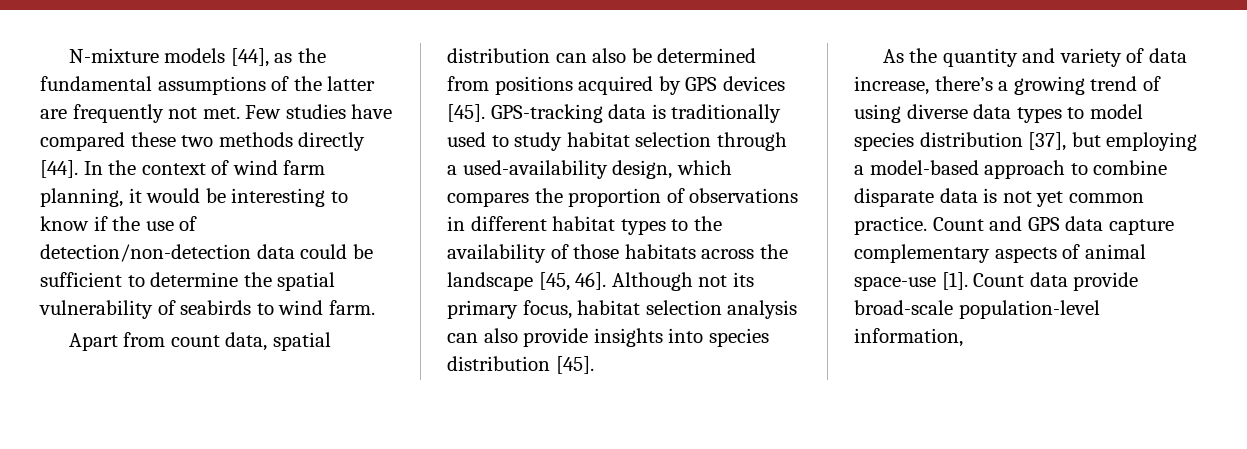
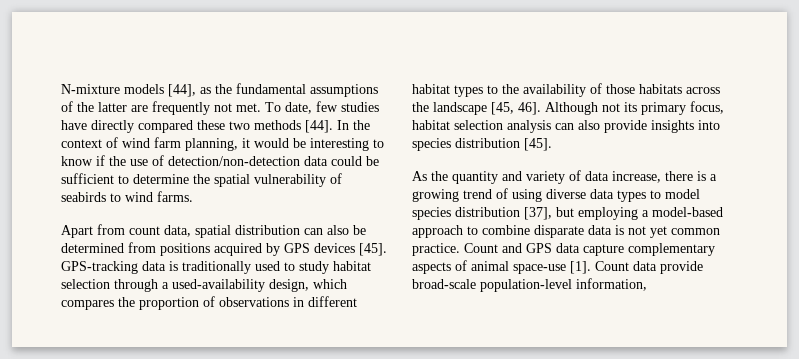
[245,105,282,119] Few -> [265,101,338,114] To date, few
(393, 111) none -> [91,120,134,133] directly
[298,132,366,151] directly -> (301, 125) none
[328,300,375,315] farm. -> [157,191,193,202] farms.
[934,76,993,91] there’s -> [665,171,706,181] there is

